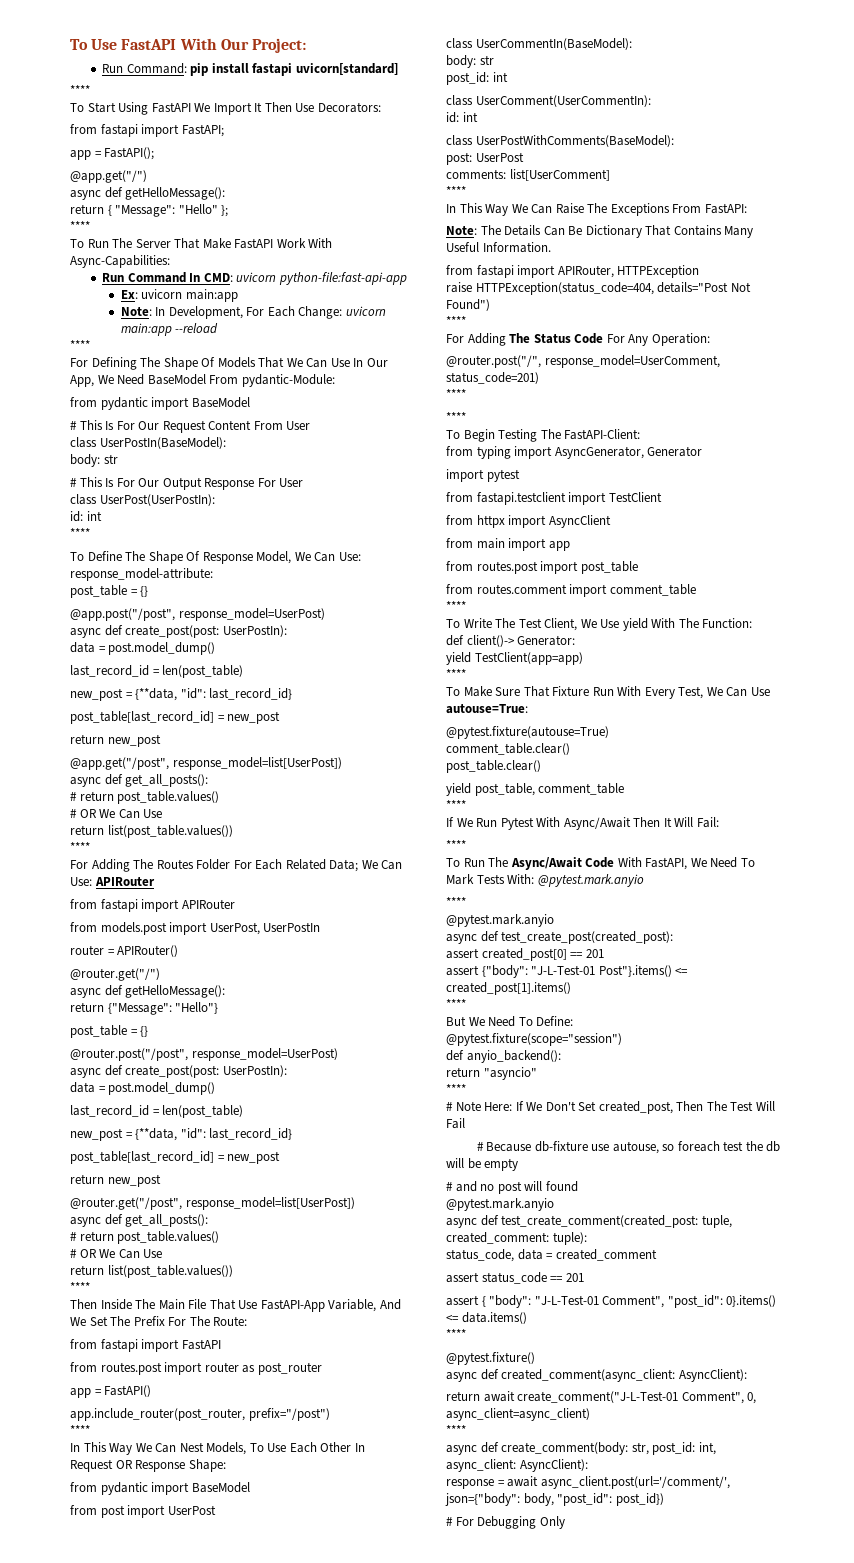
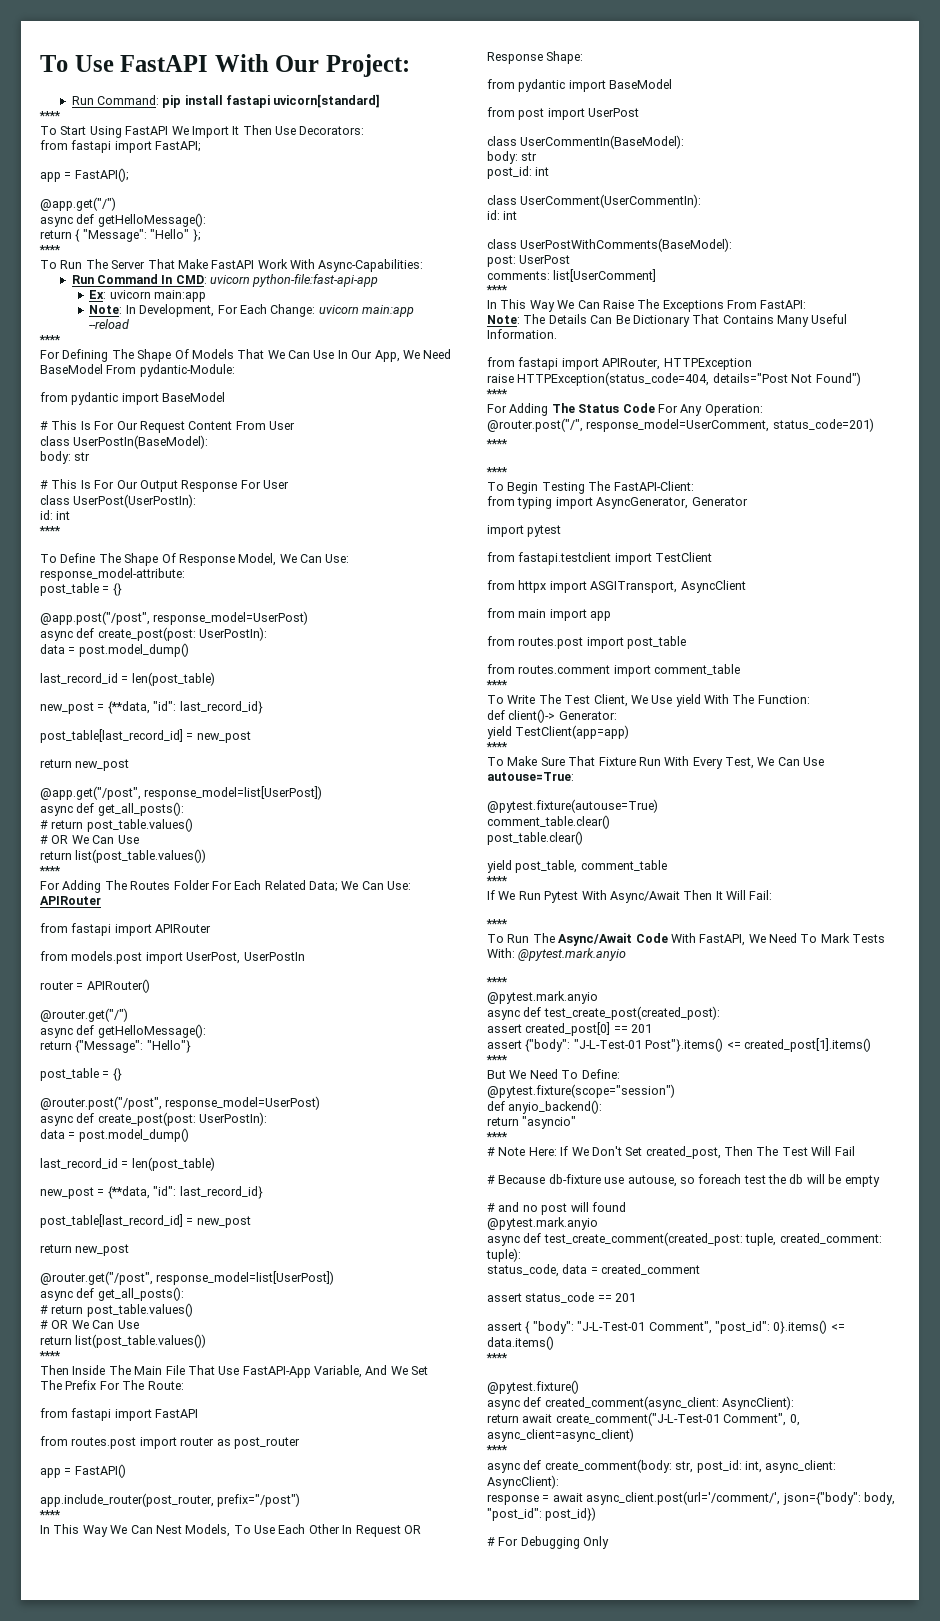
(547, 521) none -> [590,581,678,593] ASGITransport,

